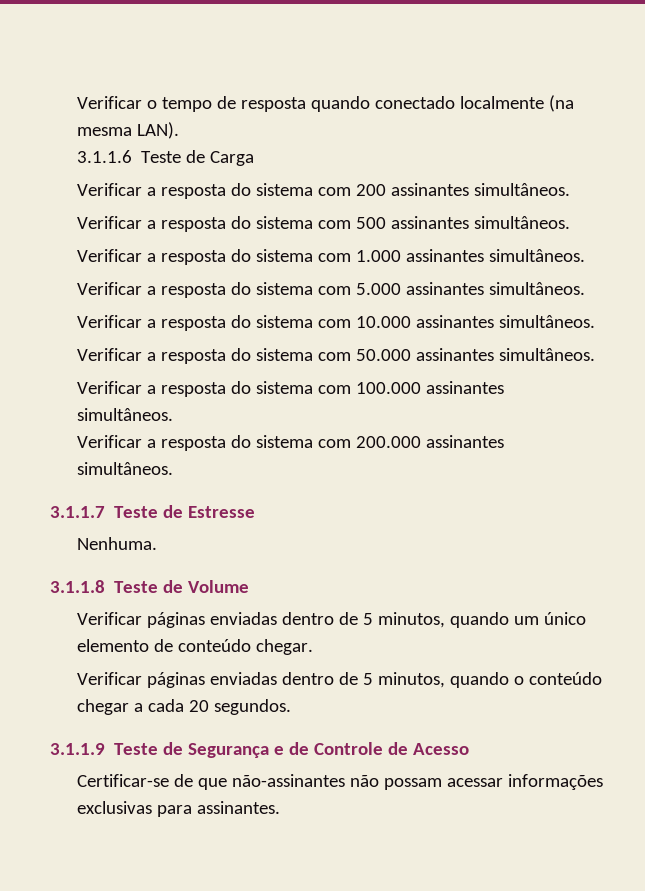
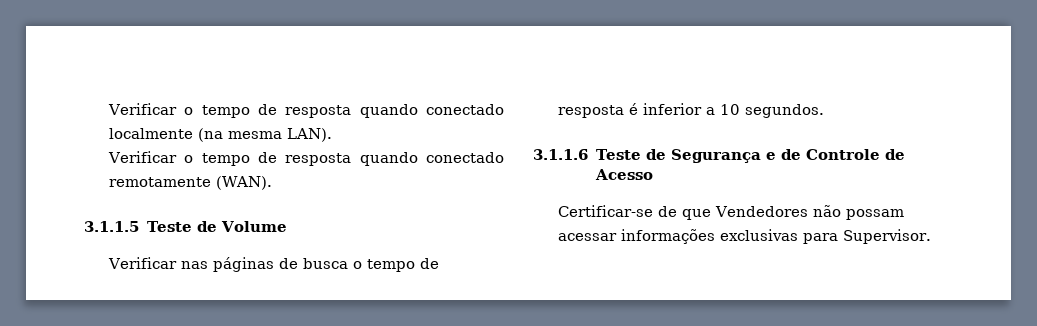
[76,150,255,166] [76,183,570,199] [76,216,570,232] [76,249,585,265] [76,282,585,298] [76,315,595,331] [76,348,595,364] [76,381,504,397] [76,408,173,421] [76,435,504,451] [76,462,173,475] [50,505,256,518] [76,537,157,550] [50,580,250,593] [76,612,586,628] [76,639,313,655] [76,672,602,688] [76,699,209,715] 3.1.1.6 Teste de Carga // Verificar a resposta do sistema com 200 assinantes simultâneos. // Verificar a resposta do sistema com 500 assinantes simultâneos. // Verificar a resposta do sistema com 1.000 assinantes simultâneos. // Verificar a resposta do sistema com 5.000 assinantes simultâneos. // Verificar a resposta do sistema com 10.000 assinantes simultâneos. // Verificar a resposta do sistema com 50.000 assinantes simultâneos. // Verificar a resposta do sistema com 100.000 assinantes simultâneos. // Verificar a resposta do sistema com 200.000 assinantes simultâneos. // 3.1.1.7 Teste de Estresse // Nenhuma. // 3.1.1.8 Teste de Volume // Verificar páginas enviadas dentro de 5 minutos, quando um único elemento de conteúdo chegar. // Verificar páginas enviadas dentro de 5 minutos, quando o conteúdo chegar a cada 20 -> [107,151,504,166] [108,176,272,190] [84,221,288,232] [107,257,439,272] [557,103,740,118] Verificar o tempo de resposta quando conectado remotamente (WAN). // 3.1.1.5 Teste de Volume // Verificar nas páginas de busca o tempo de resposta é inferior a 10
[50,743,105,755] 3.1.1.9 -> [533,149,588,160] 3.1.1.6
[231,774,345,787] não-assinantes -> [714,206,808,217] Vendedores
[196,801,280,814] assinantes. -> [842,229,931,244] Supervisor.

